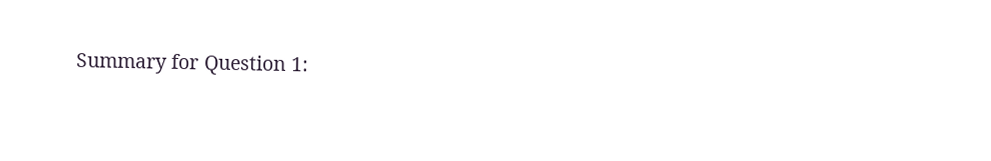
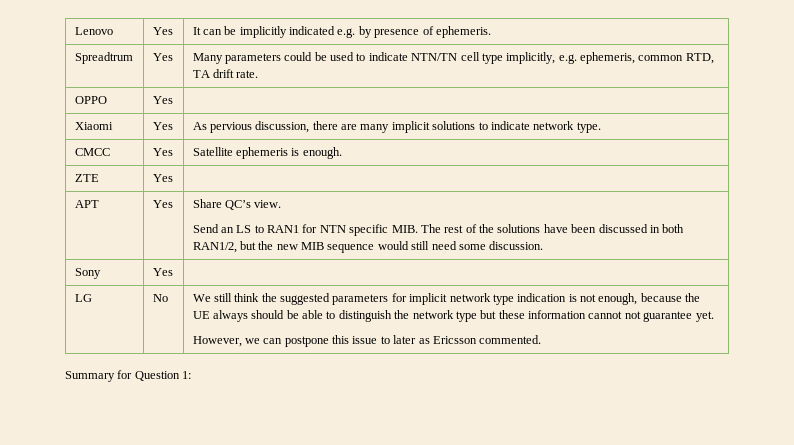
(76, 63) none -> [74,27,113,35] [152,27,173,35] [192,26,491,38] [74,52,133,64] [152,53,173,61] [192,52,714,64] [192,69,259,78] [74,96,107,104] [152,96,173,104] [74,122,113,130] [152,122,173,130] [192,121,601,133] [74,148,110,156] [152,148,173,156] [192,147,342,159] [74,174,99,182] [152,174,173,182] [74,200,99,208] [152,200,173,208] [192,199,282,210] [192,224,685,236] [192,241,544,253] [74,268,101,279] [152,268,173,276] [74,294,92,302] [152,294,168,302] [192,293,701,305] [192,310,714,322] [192,335,542,347] Lenovo | Yes | It can be implicitly indicated e.g. by presence of ephemeris. // Spreadtrum | Yes | Many parameters could be used to indicate NTN/TN cell type implicitly, e.g. ephemeris, common RTD, TA drift rate. // OPPO | Yes | // Xiaomi | Yes | As pervious discussion, there are many implicit solutions to indicate network type. // CMCC | Yes | Satellite ephemeris is enough. // ZTE | Yes | // APT | Yes | Share QC’s view. // Send an LS to RAN1 for NTN specific MIB. The rest of the solutions have been discussed in both RAN1/2, but the new MIB sequence would still need some discussion. // Sony | Yes | // LG | No | We still think the suggested parameters for implicit network type indication is not enough, because the UE always should be able to distinguish the network type but these information cannot not guarantee yet. // However, we can postpone this issue to later as Ericsson commented. //

